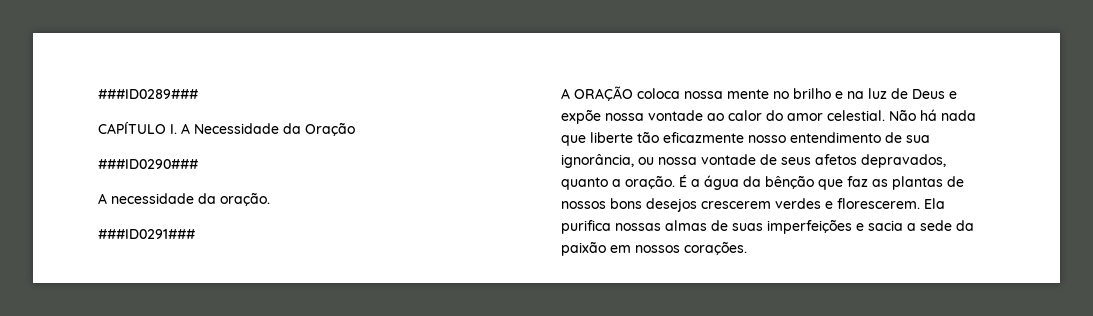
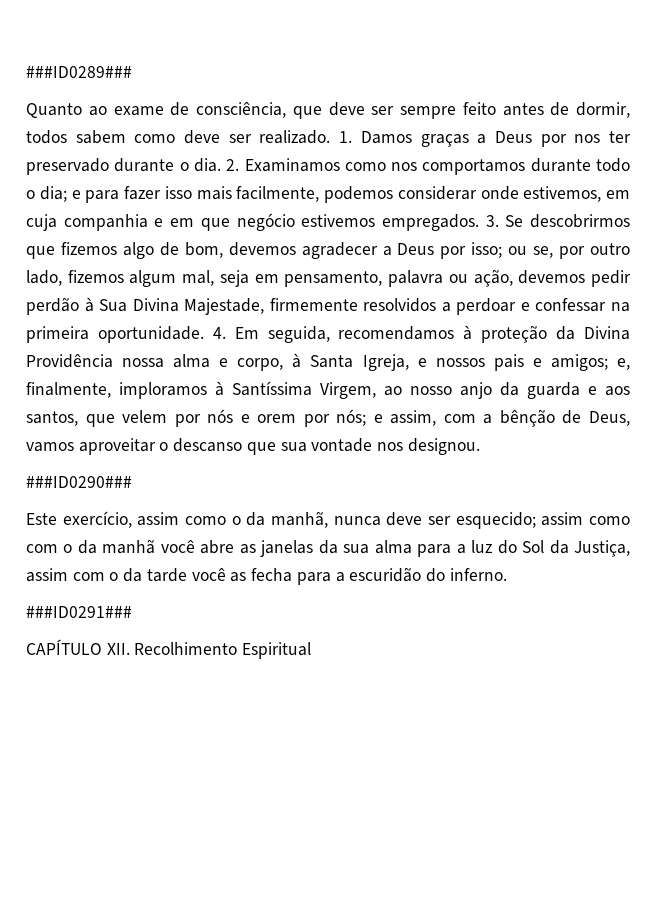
[98,121,355,136] [98,159,199,169] [98,192,270,206] [98,229,196,239] [561,86,957,101] [561,109,976,124] [561,131,930,146] [561,154,946,168] [561,174,964,190] [561,198,945,212] [561,219,974,234] [561,241,747,256] CAPÍTULO I. A Necessidade da Oração // ###ID0290### // A necessidade da oração. // ###ID0291### // A ORAÇÃO coloca nossa mente no brilho e na luz de Deus e expõe nossa vontade ao calor do amor celestial. Não há nada que liberte tão eficazmente nosso entendimento de sua ignorância, ou nossa vontade de seus afetos depravados, quanto a oração. É a água da bênção que faz as plantas de nossos bons desejos crescerem verdes e florescerem. Ela purifica nossas almas de suas imperfeições e sacia a sede da paixão em nossos corações. -> [26,102,630,119] [26,130,632,147] [26,158,630,175] [26,186,630,203] [26,213,630,231] [26,242,631,259] [26,269,631,287] [26,297,630,315] [26,325,631,343] [26,353,631,371] [26,381,630,399] [26,409,631,427] [26,438,480,455] [26,476,132,488] [26,511,630,529] [26,539,631,557] [26,567,507,585] [26,606,132,618] [26,639,312,659] Quanto ao exame de consciência, que deve ser sempre feito antes de dormir, todos sabem como deve ser realizado. 1. Damos graças a Deus por nos ter preservado durante o dia. 2. Examinamos como nos comportamos durante todo o dia; e para fazer isso mais facilmente, podemos considerar onde estivemos, em cuja companhia e em que negócio estivemos empregados. 3. Se descobrirmos que fizemos algo de bom, devemos agradecer a Deus por isso; ou se, por outro lado, fizemos algum mal, seja em pensamento, palavra ou ação, devemos pedir perdão à Sua Divina Majestade, firmemente resolvidos a perdoar e confessar na primeira oportunidade. 4. Em seguida, recomendamos à proteção da Divina Providência nossa alma e corpo, à Santa Igreja, e nossos pais e amigos; e, finalmente, imploramos à Santíssima Virgem, ao nosso anjo da guarda e aos santos, que velem por nós e orem por nós; e assim, com a bênção de Deus, vamos aproveitar o descanso que sua vontade nos designou. // ###ID0290### // Este exercício, assim como o da manhã, nunca deve ser esquecido; assim como com o da manhã você abre as janelas da sua alma para a luz do Sol da Justiça, assim com o da tarde você as fecha para a escuridão do inferno. // ###ID0291### // CAPÍTULO XII. Recolhimento Espiritual

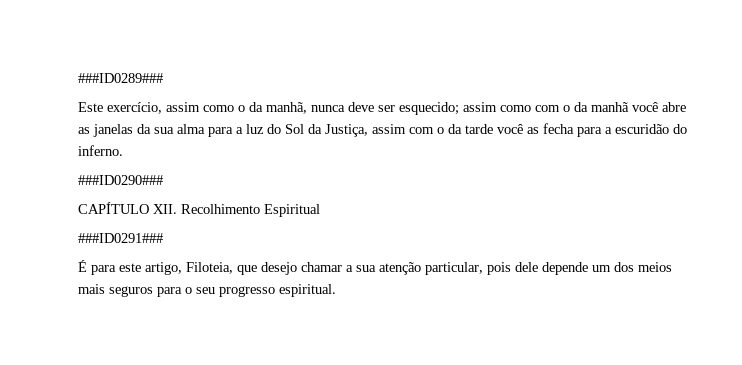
[26,102,630,119] [26,130,632,147] [26,158,630,175] [26,186,630,203] [26,213,630,231] [26,242,631,259] [26,269,631,287] [26,297,630,315] [26,325,631,343] [26,353,631,371] [26,381,630,399] [26,409,631,427] [26,438,480,455] [26,476,132,488] // Quanto ao exame de consciência, que deve ser sempre feito antes de dormir, todos sabem como deve ser realizado. 1. Damos graças a Deus por nos ter preservado durante o dia. 2. Examinamos como nos comportamos durante todo o dia; e para fazer isso mais facilmente, podemos considerar onde estivemos, em cuja companhia e em que negócio estivemos empregados. 3. Se descobrirmos que fizemos algo de bom, devemos agradecer a Deus por isso; ou se, por outro lado, fizemos algum mal, seja em pensamento, palavra ou ação, devemos pedir perdão à Sua Divina Majestade, firmemente resolvidos a perdoar e confessar na primeira oportunidade. 4. Em seguida, recomendamos à proteção da Divina Providência nossa alma e corpo, à Santa Igreja, e nossos pais e amigos; e, finalmente, imploramos à Santíssima Virgem, ao nosso anjo da guarda e aos santos, que velem por nós e orem por nós; e assim, com a bênção de Deus, vamos aproveitar o descanso que sua vontade nos designou. // ###ID0290### -> (163, 78) none
[26,606,132,618] ###ID0291### -> [78,175,163,185] ###ID0290###
(312, 650) none -> [78,233,163,243] [78,260,672,275] [78,284,336,297] // ###ID0291### // É para este artigo, Filoteia, que desejo chamar a sua atenção particular, pois dele depende um dos meios mais seguros para o seu progresso espiritual.

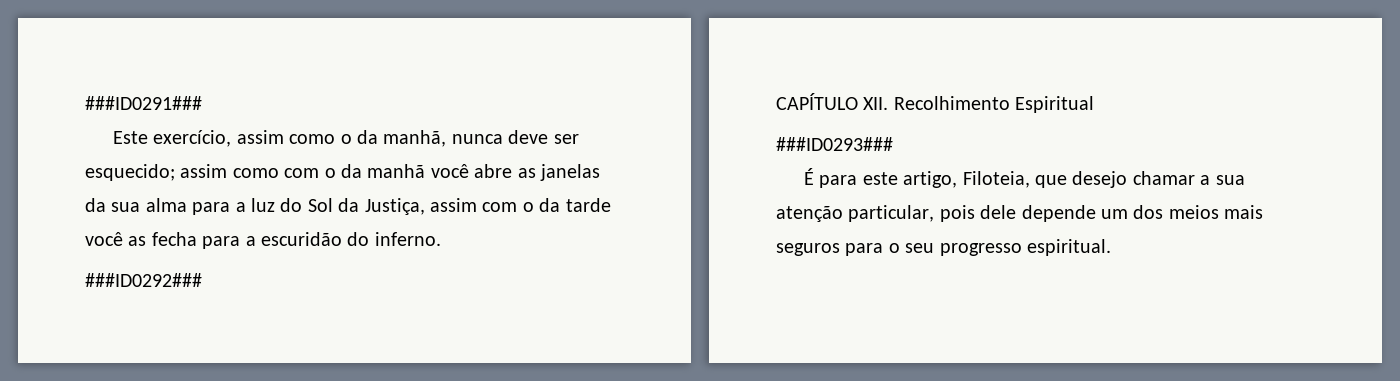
[78,73,163,83] ###ID0289### -> [85,96,202,110] ###ID0291###
[78,175,163,185] ###ID0290### -> [85,273,202,287] ###ID0292###
[78,233,163,243] ###ID0291### -> [776,137,893,151] ###ID0293###

